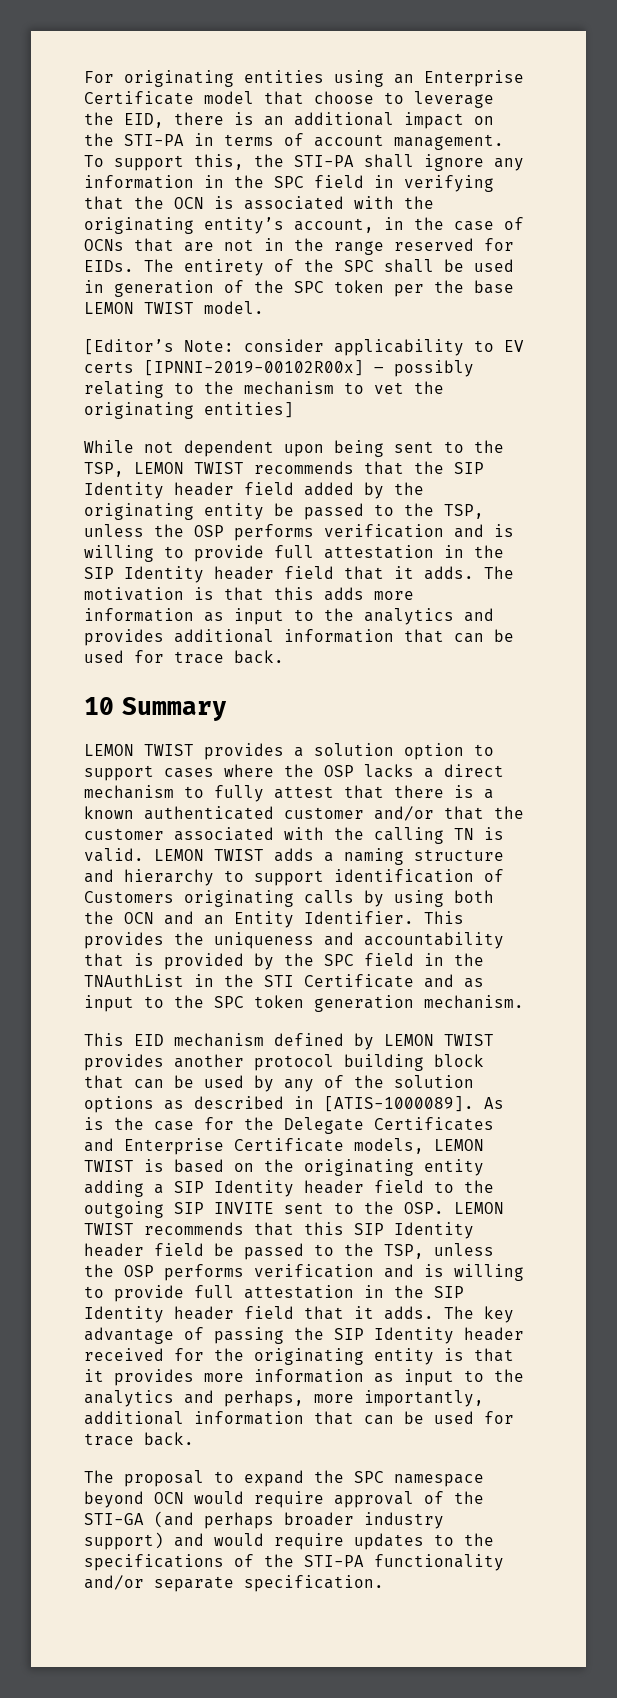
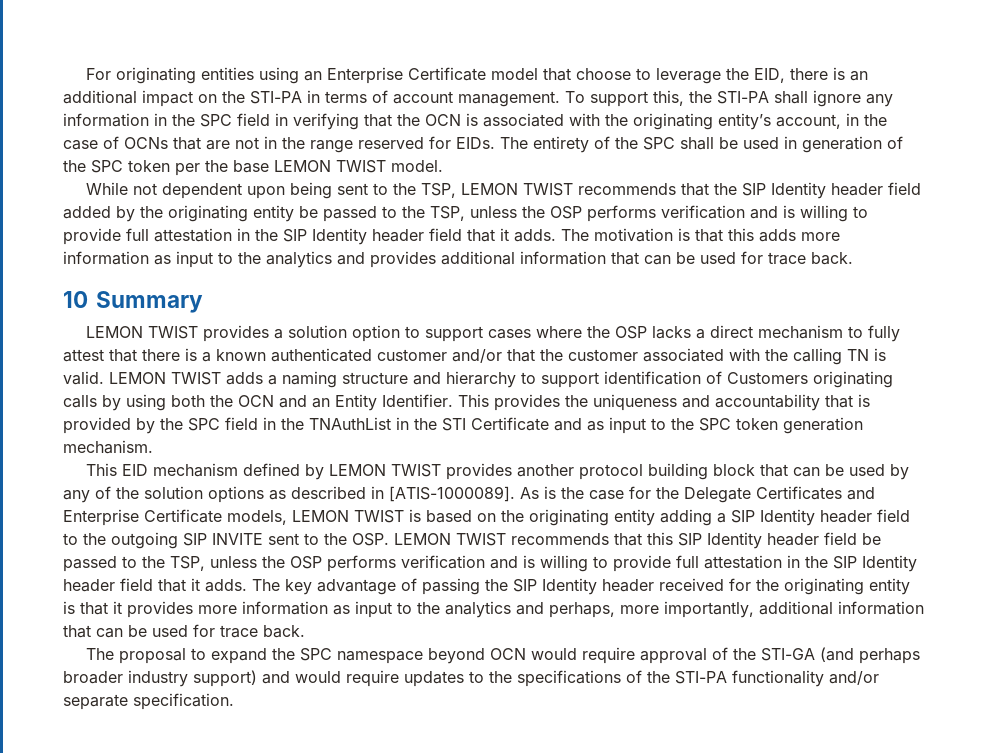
[84,339,524,356] [84,360,474,377] [84,381,444,398] [84,402,294,419] // [Editor’s Note: consider applicability to EV certs [IPNNI-2019-00102R00x] – possibly relating to the mechanism to vet the originating entities] -> (443, 166) none

